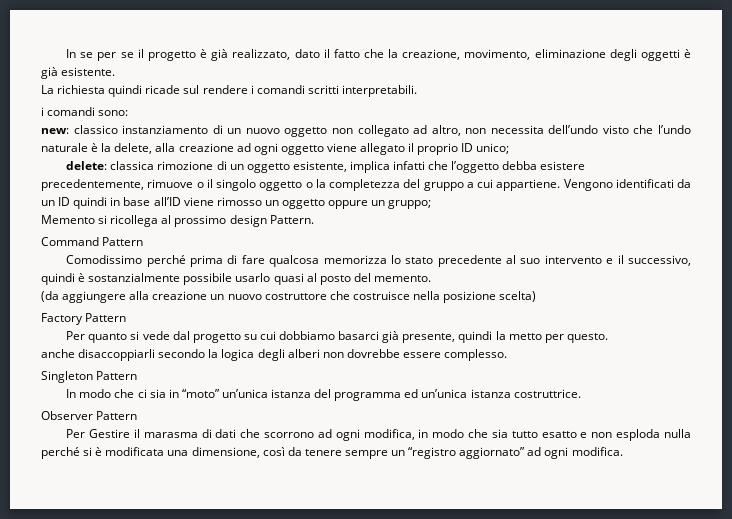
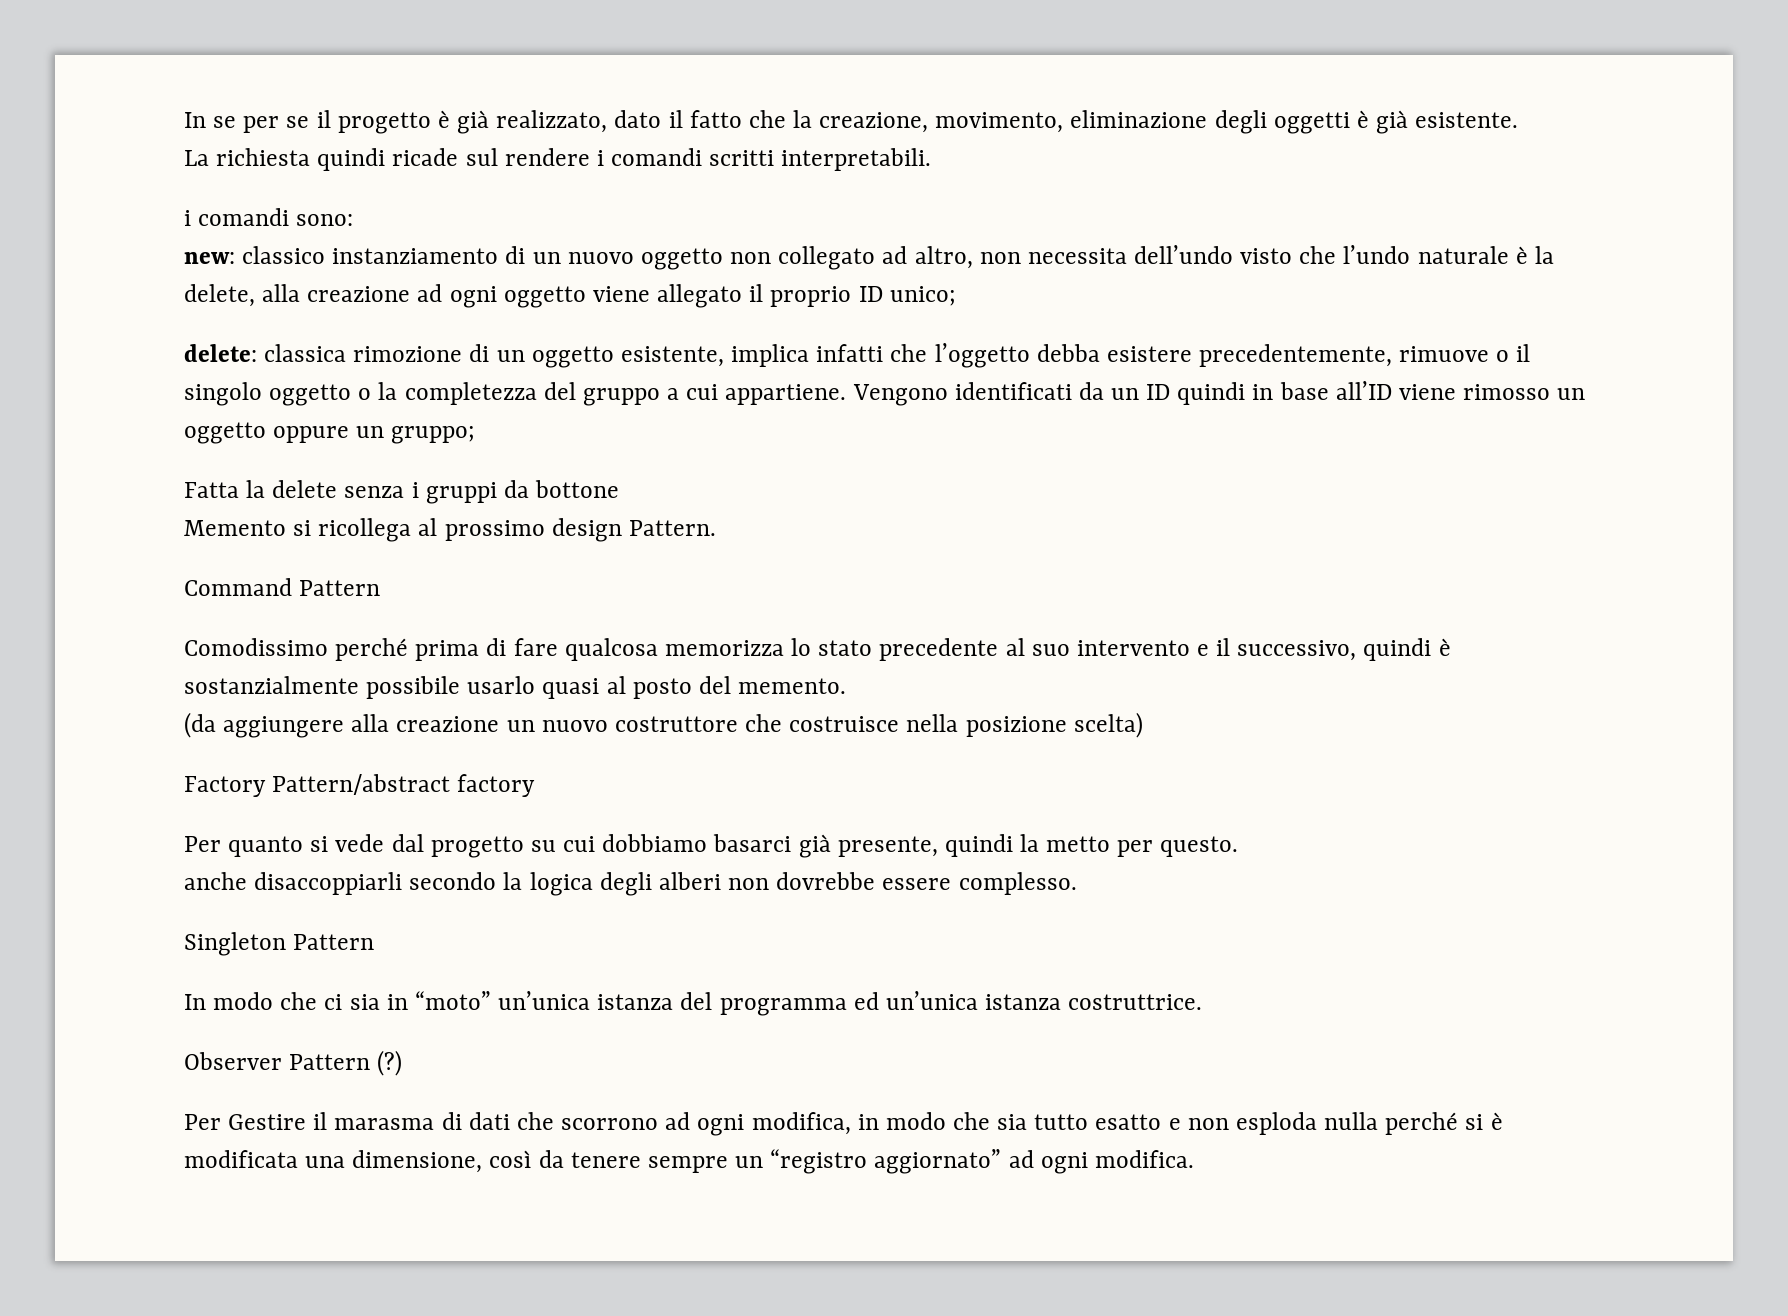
(432, 204) none -> [184,480,620,504] // Fatta la delete senza i gruppi da bottone
[85,313,127,322] Pattern -> [272,774,536,797] Pattern/abstract factory
(138, 415) none -> [377,1050,403,1076] (?)

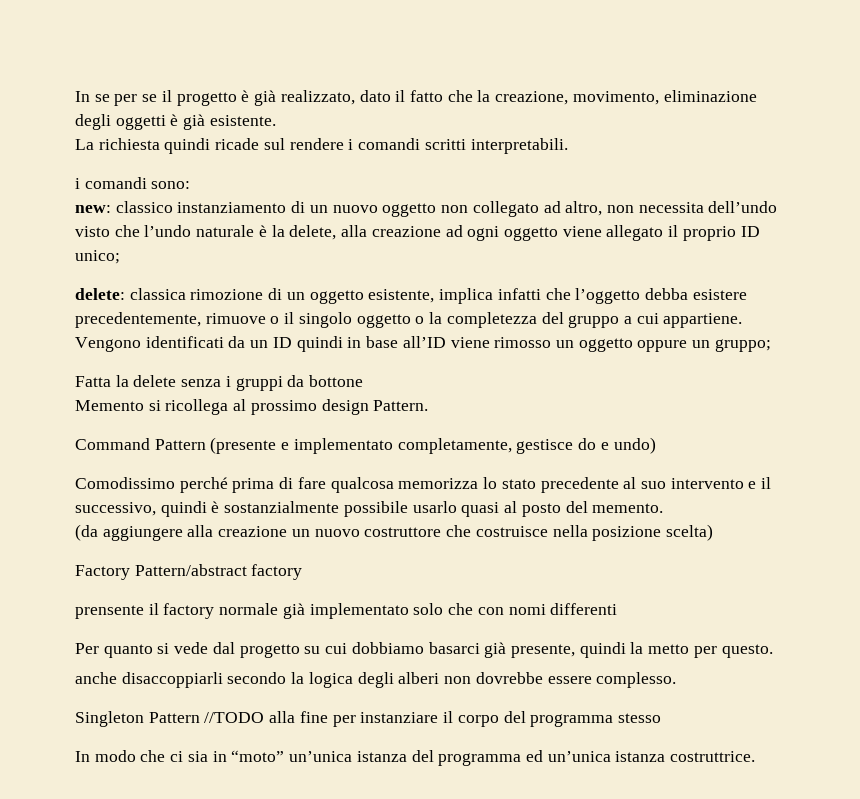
(381, 588) none -> [210,437,656,454] (presente e implementato completamente, gestisce do e undo)
(536, 785) none -> [75,603,618,619] // prensente il factory normale già implementato solo che con nomi differenti
(375, 942) none -> [204,711,661,727] //TODO alla fine per instanziare il corpo del programma stesso
[184,1050,403,1076] [184,1112,1503,1136] [184,1149,1194,1174] // Observer Pattern (?) // Per Gestire il marasma di dati che scorrono ad ogni modifica, in modo che sia tutto esatto e non esploda nulla perché si è modificata una dimensione, così da tenere sempre un “registro aggiornato” ad ogni modifica. -> (756, 756) none

